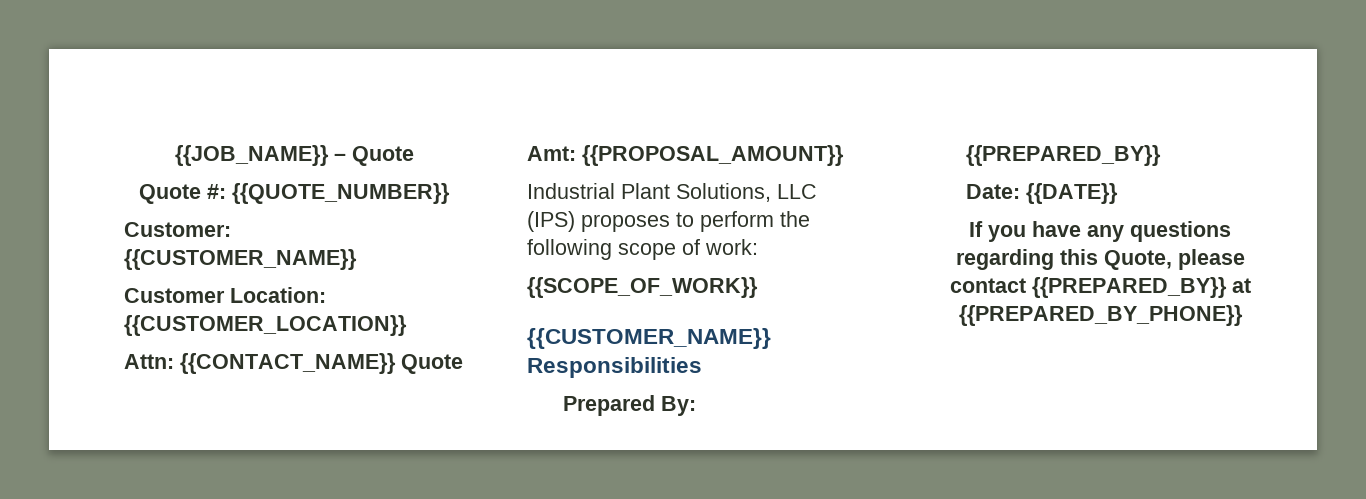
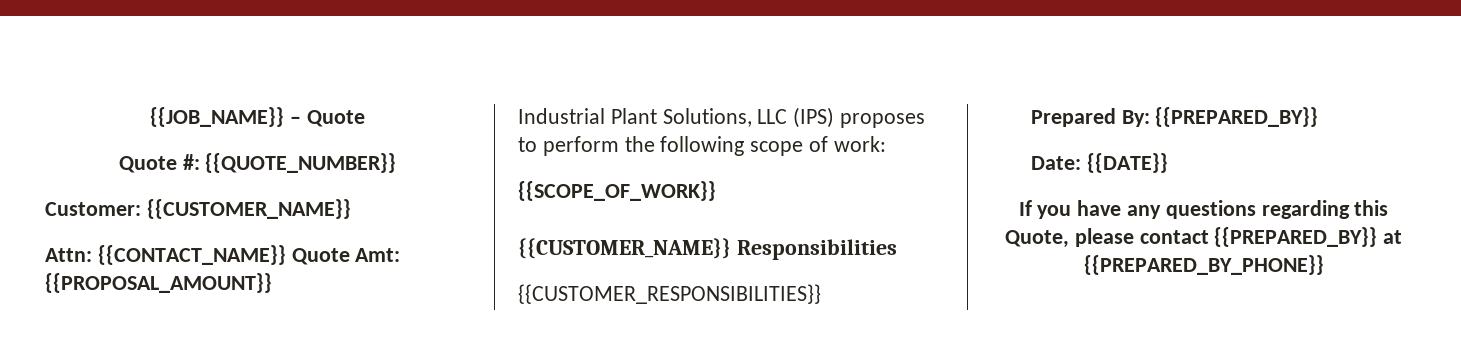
[124,287,326,303] [124,315,407,336] // Customer Location: {{CUSTOMER_LOCATION}} -> (351, 209) none
(702, 367) none -> [518,284,821,304] // {{CUSTOMER_RESPONSIBILITIES}}

